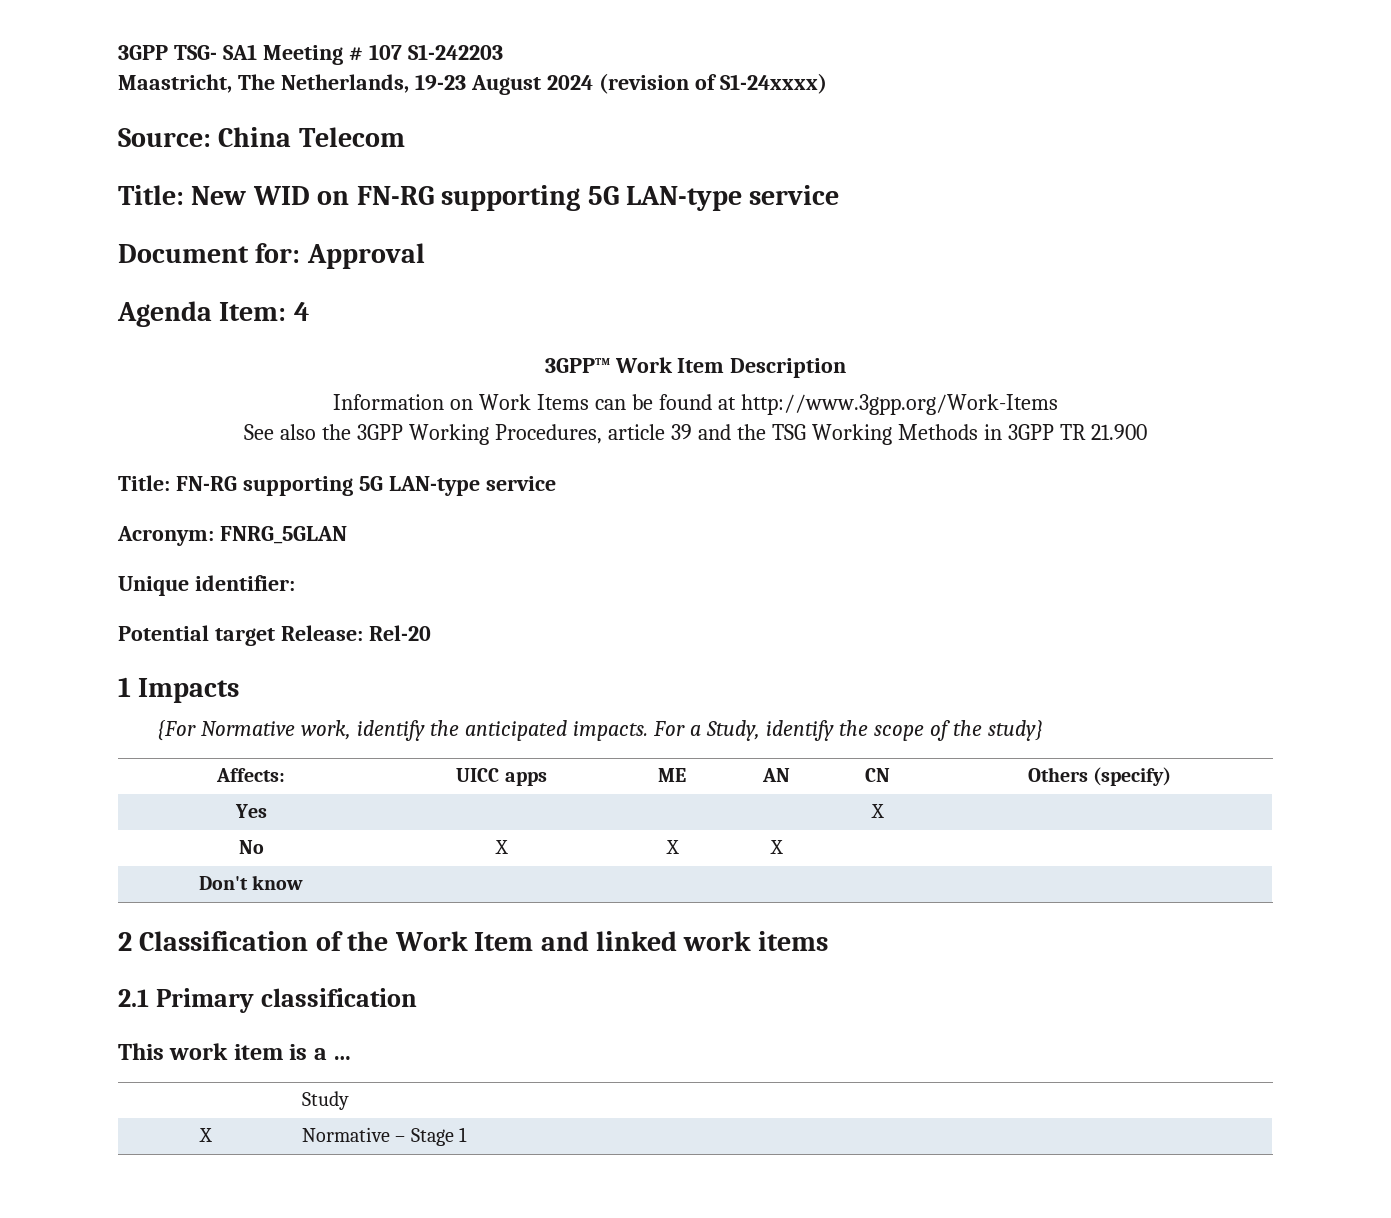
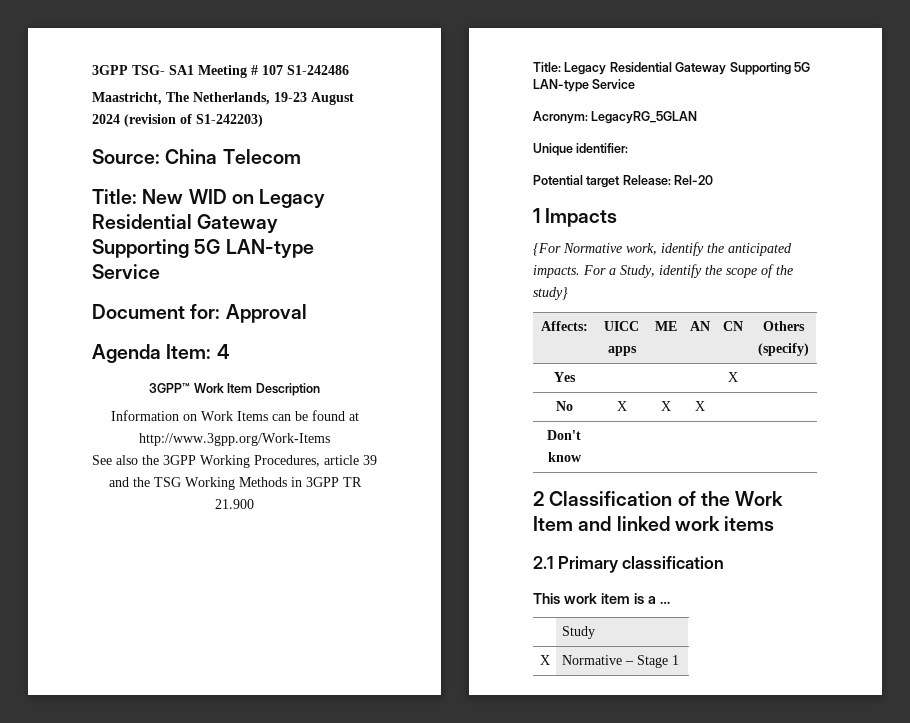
[407,44,503,60] S1-242203 -> [287,65,349,75] S1-242486
[719,73,827,94] S1-24xxxx) -> [196,114,263,127] S1-242203)
[356,185,840,211] FN-RG supporting 5G LAN-type service -> [259,189,326,208] [92,214,279,233] [92,239,314,258] [92,264,160,279] Legacy Residential Gateway Supporting 5G LAN-type Service
[175,476,556,496] FN-RG supporting 5G LAN-type service -> [564,62,810,75] [533,79,636,92] Legacy Residential Gateway Supporting 5G LAN-type Service
[219,526,347,544] FNRG_5GLAN -> [591,111,698,124] LegacyRG_5GLAN

